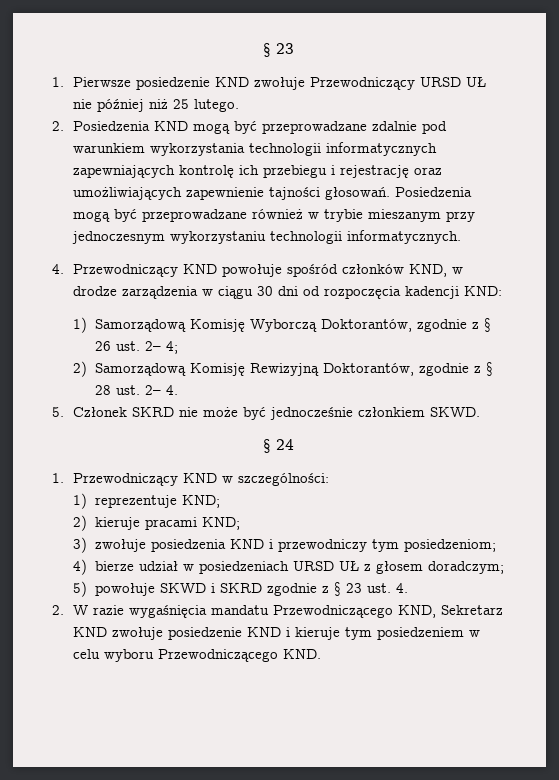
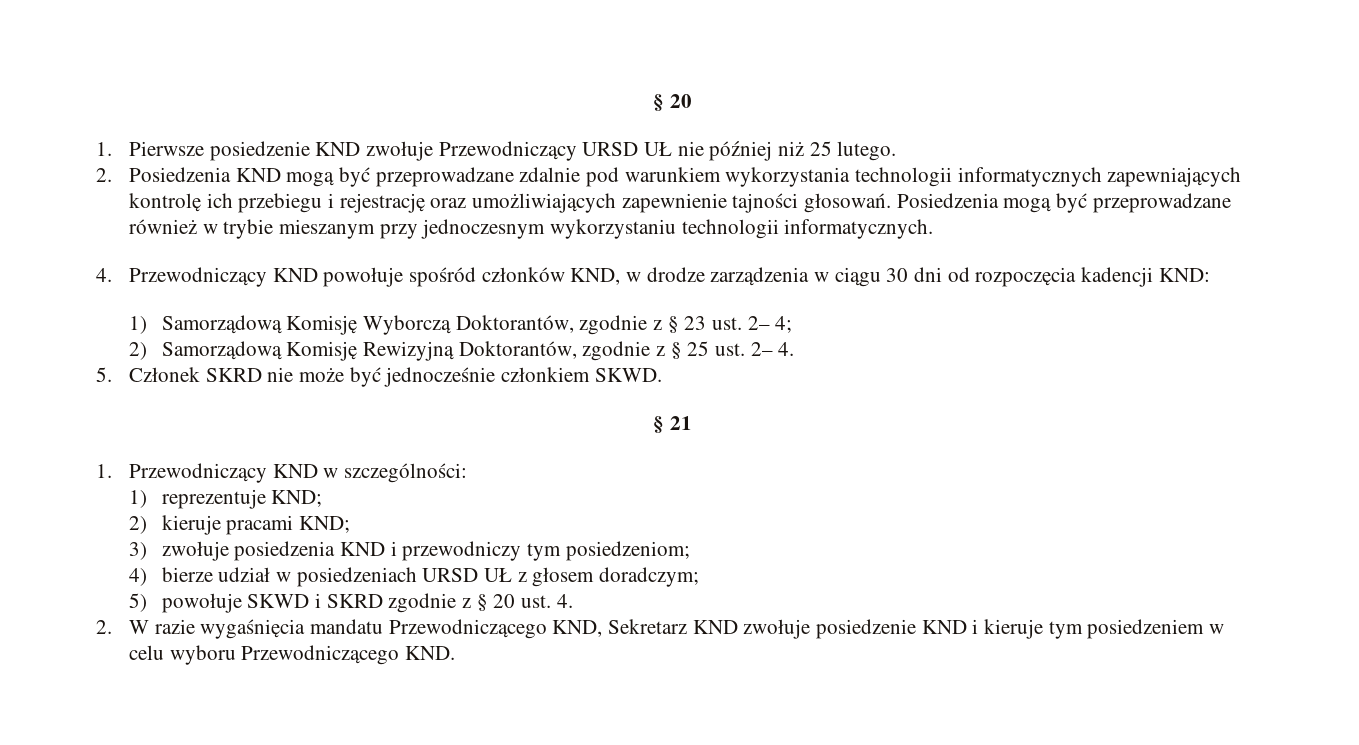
[263,43,294,57] § 23 -> [653,94,692,111] § 20
[94,341,111,351] 26 -> [684,316,707,330] 23
[94,385,111,395] 28 -> [687,341,710,356] 25
[276,439,294,450] 24 -> [669,416,692,430] 21
[345,583,362,593] 23 -> [493,594,516,608] 20

